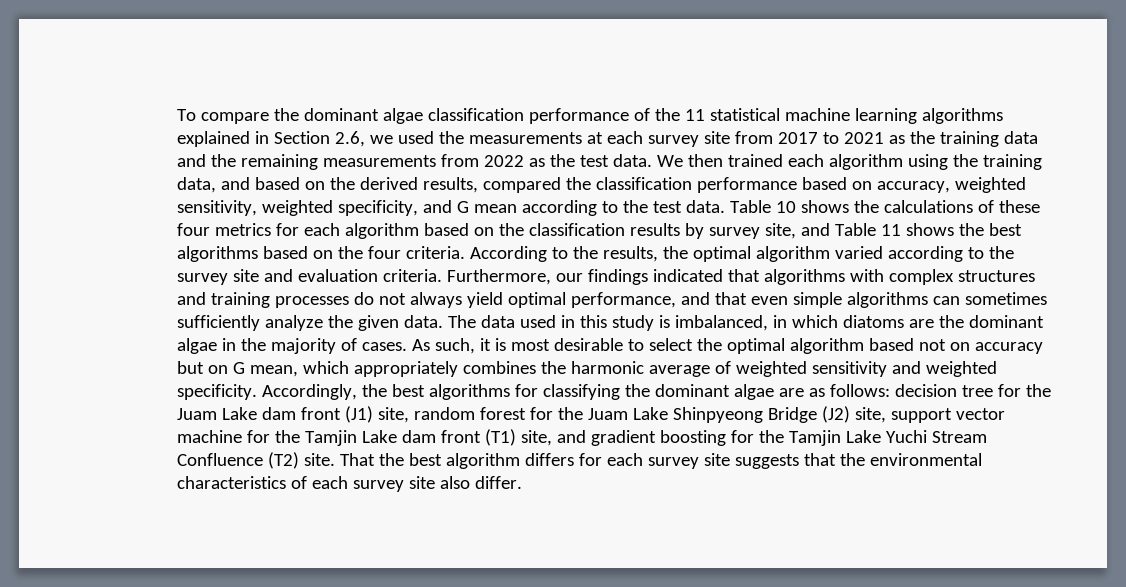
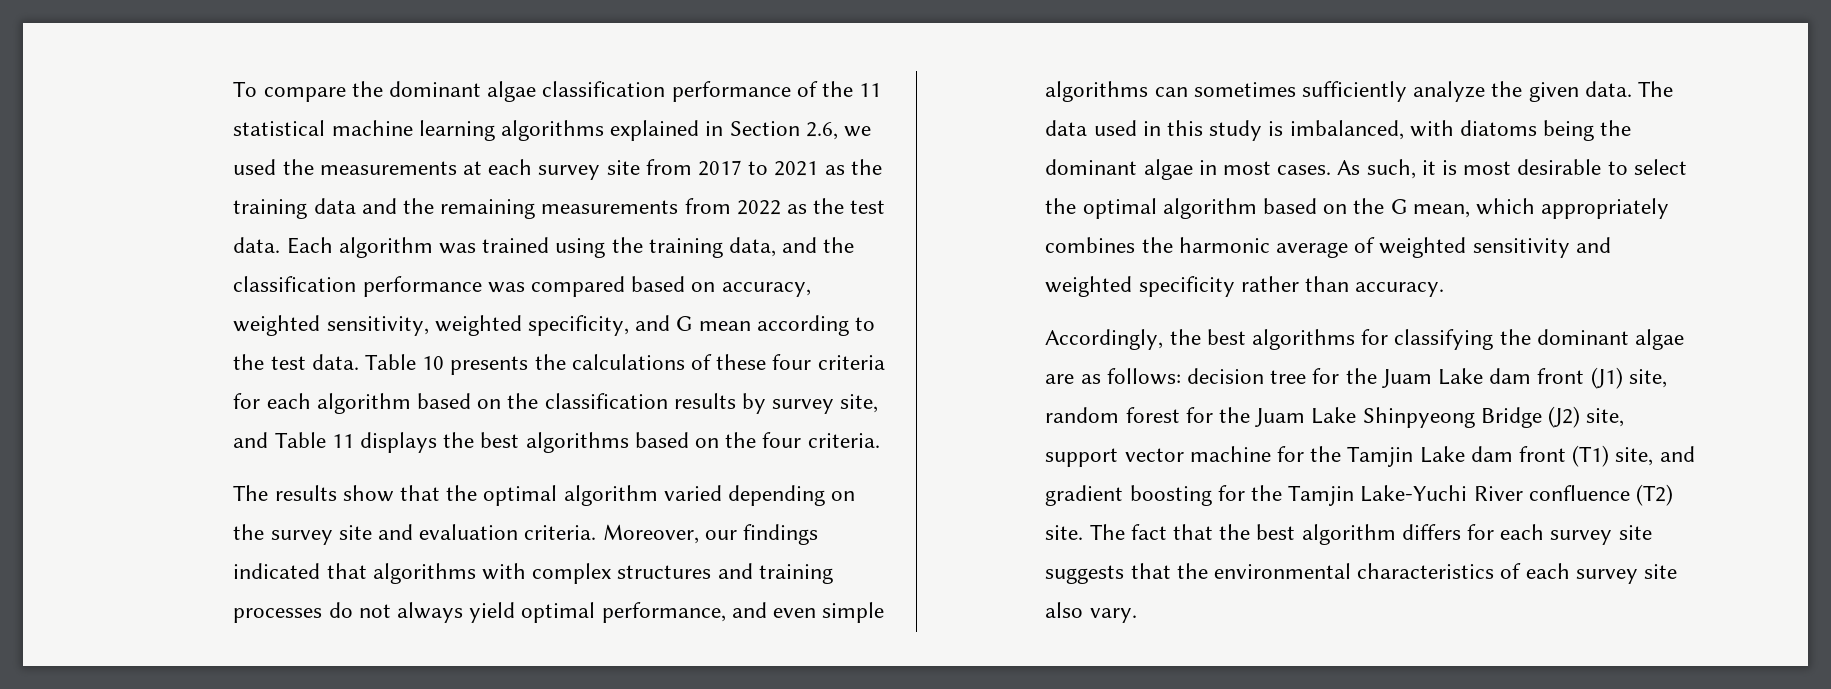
[657,154,904,170] We then trained each algorithm -> [286,237,550,258] Each algorithm was trained
[255,177,562,193] based on the derived results, compared -> (818, 245) none
(798, 185) none -> [487,276,625,297] was compared
[801,200,850,213] shows -> [450,356,529,375] presents
[215,223,272,236] metrics -> [817,355,885,370] criteria
[906,223,955,236] shows -> [359,432,437,453] displays
[470,246,659,262] According to the results, -> [233,485,440,502] // The results show that
[888,246,985,262] according to -> [728,485,856,506] depending on
[447,269,552,285] Furthermore, -> [602,524,699,544] Moreover,
[715,292,748,305] that -> (767, 610) none
[773,315,935,328] in which diatoms are -> [1409,120,1595,141] with diatoms being
[241,338,358,354] the majority of -> [1222,161,1271,175] most
[919,339,1044,354] [177,361,229,374] not on accuracy but on -> [1323,198,1385,214] on the
[177,384,258,400] specificity. -> [1138,276,1445,297] specificity rather than accuracy. //
[846,430,988,443] [177,452,376,469] Lake Yuchi Stream Confluence (T2) site. That -> [1360,484,1674,506] [1045,524,1213,540] Lake-Yuchi River confluence (T2) site. The fact that
[475,476,523,489] differ. -> [1089,608,1137,623] vary.

